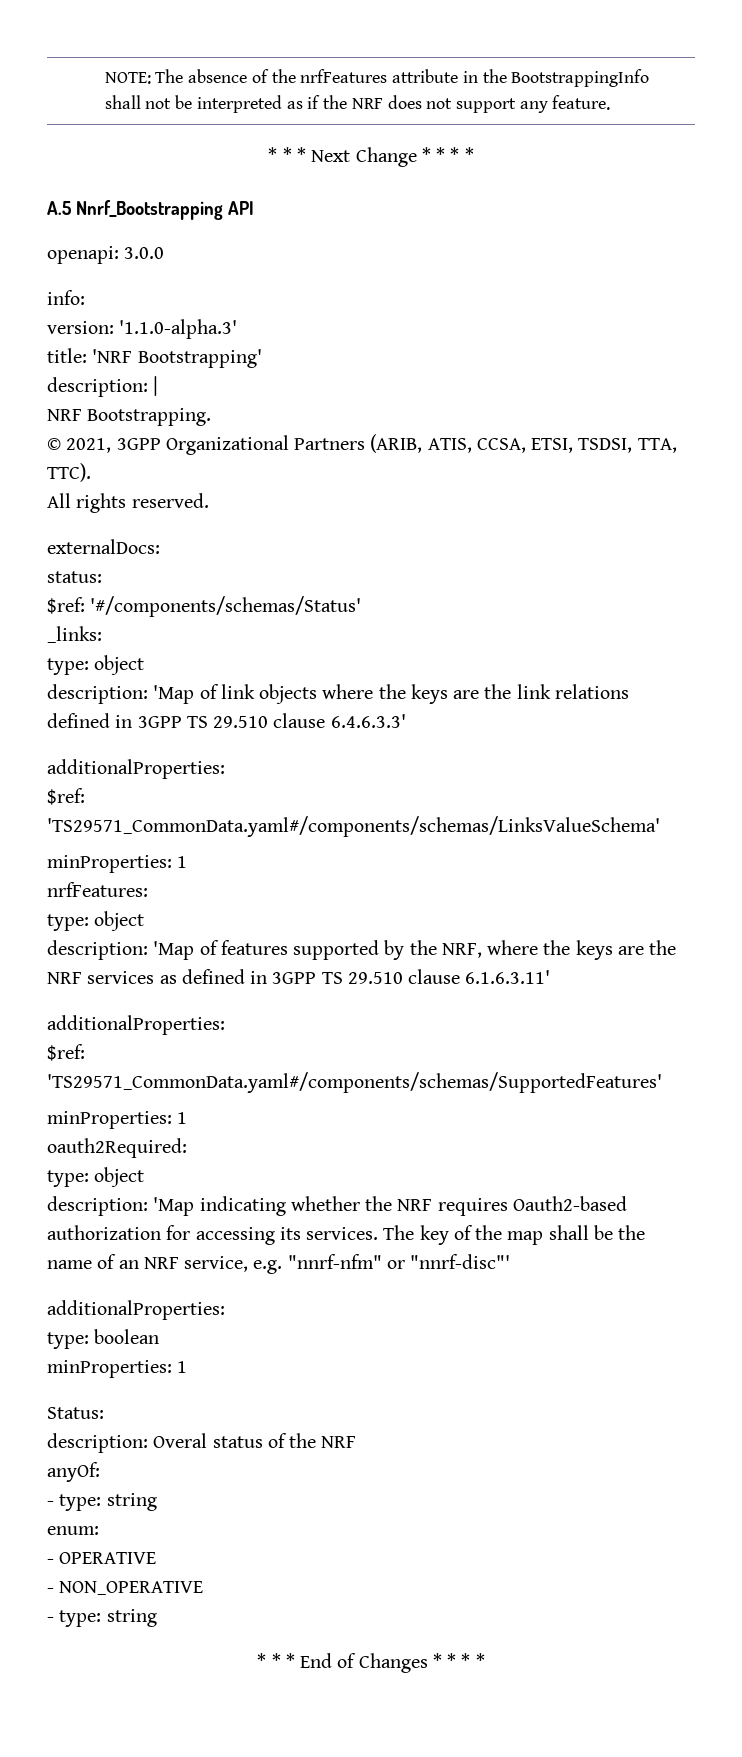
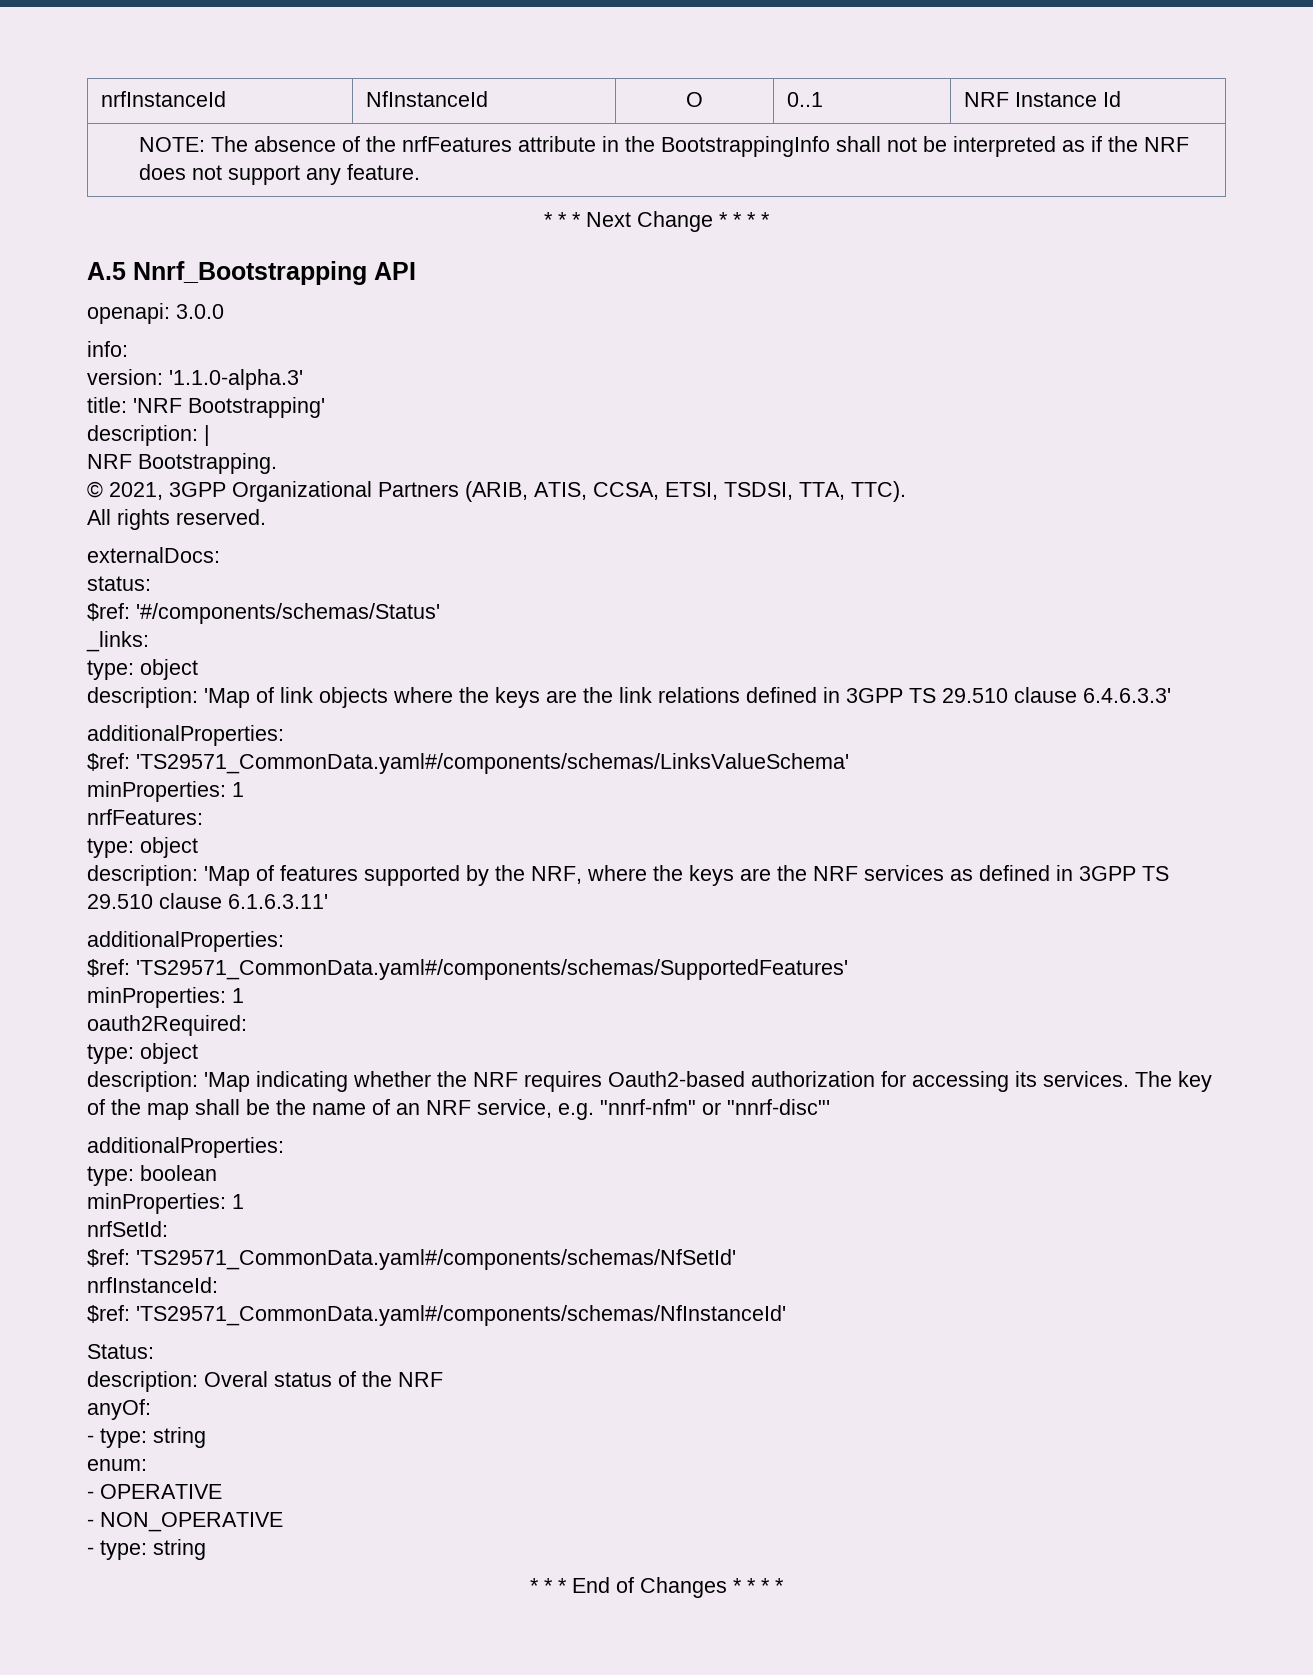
(104, 78) none -> [101,91,227,107] [366,91,489,107] [686,92,703,107] [787,92,824,107] [964,91,1122,107] nrfInstanceId | NfInstanceId | O | 0..1 | NRF Instance Id //
(188, 1367) none -> [87,1221,168,1237] [87,1249,736,1270] [87,1277,218,1293] [87,1305,786,1326] // nrfSetId: // $ref: 'TS29571_CommonData.yaml#/components/schemas/NfSetId' // nrfInstanceId: // $ref: 'TS29571_CommonData.yaml#/components/schemas/NfInstanceId'

